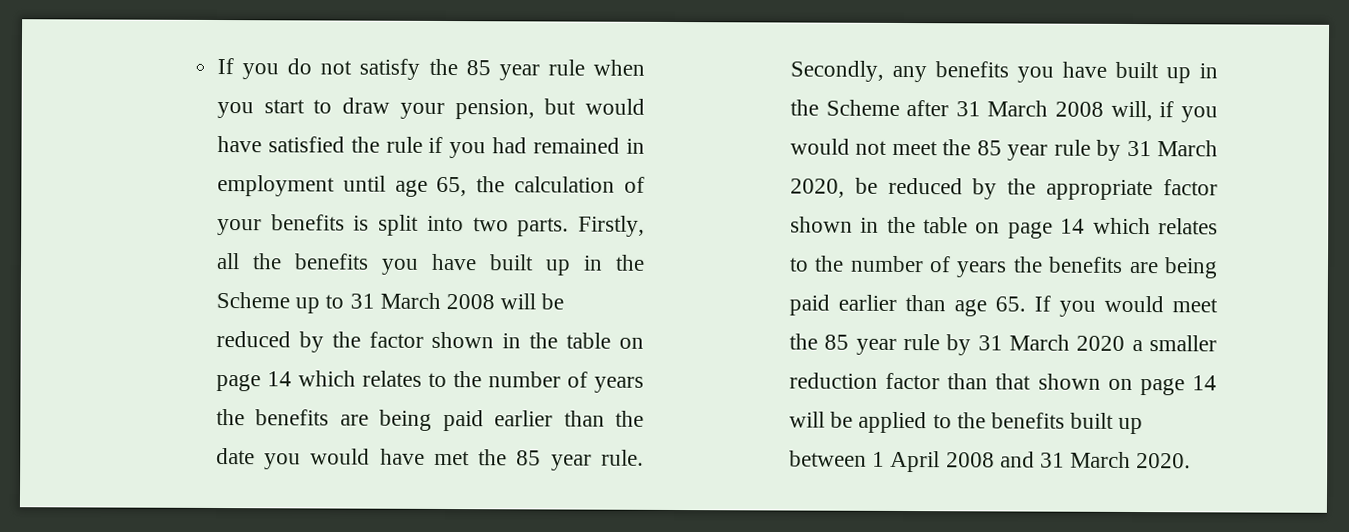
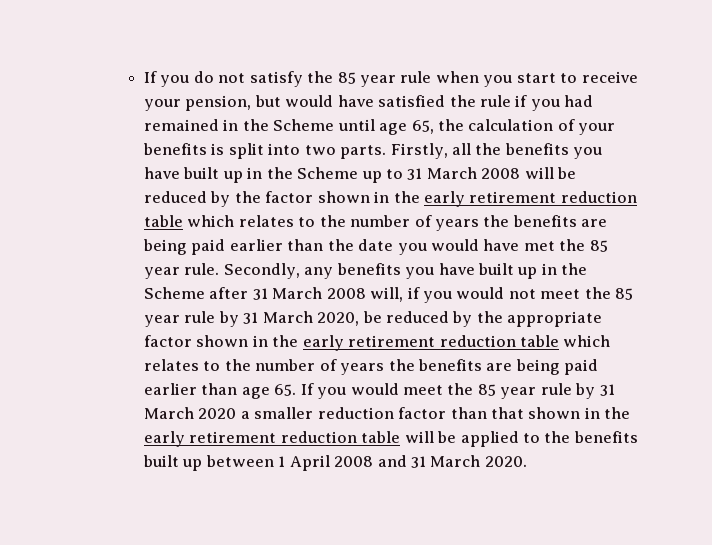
[342,97,391,114] draw -> [581,71,638,83] receive
[216,175,335,197] employment -> [242,119,335,131] the Scheme
[566,332,645,349] [215,371,292,392] table on page 14 -> [424,191,637,207] [143,215,183,227] early retirement reduction table
[923,217,1086,239] table on page 14 -> [302,335,560,351] early retirement reduction table
[1107,375,1217,396] on page 14 -> [584,407,631,419] [143,431,401,447] in the early retirement reduction table

